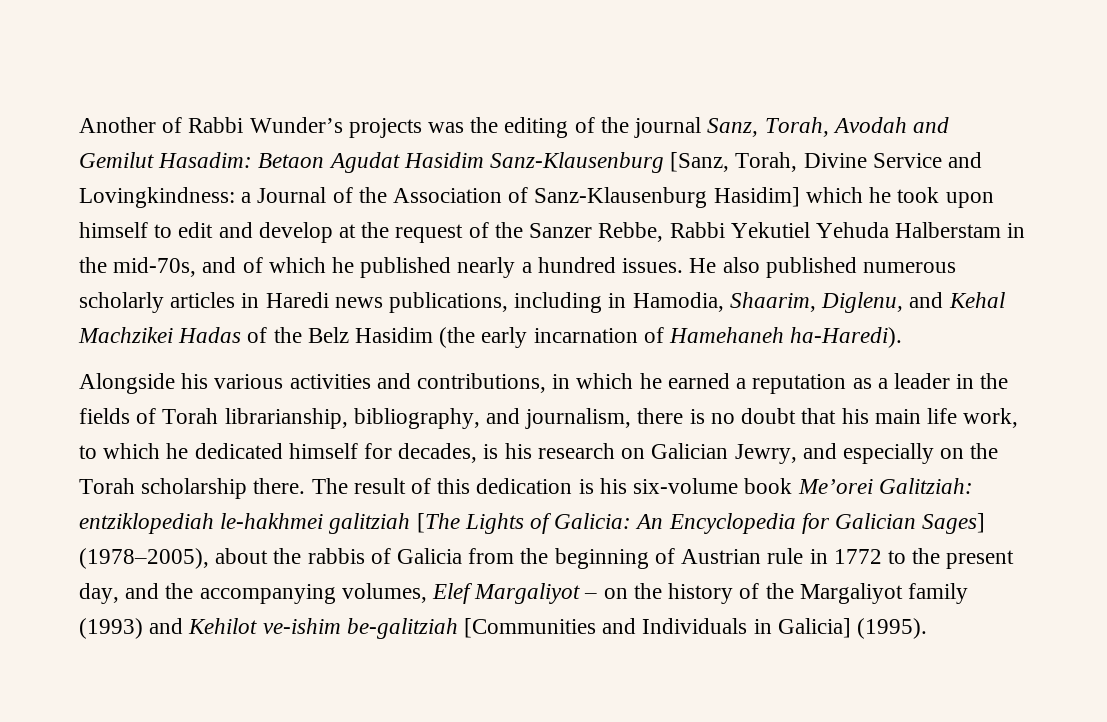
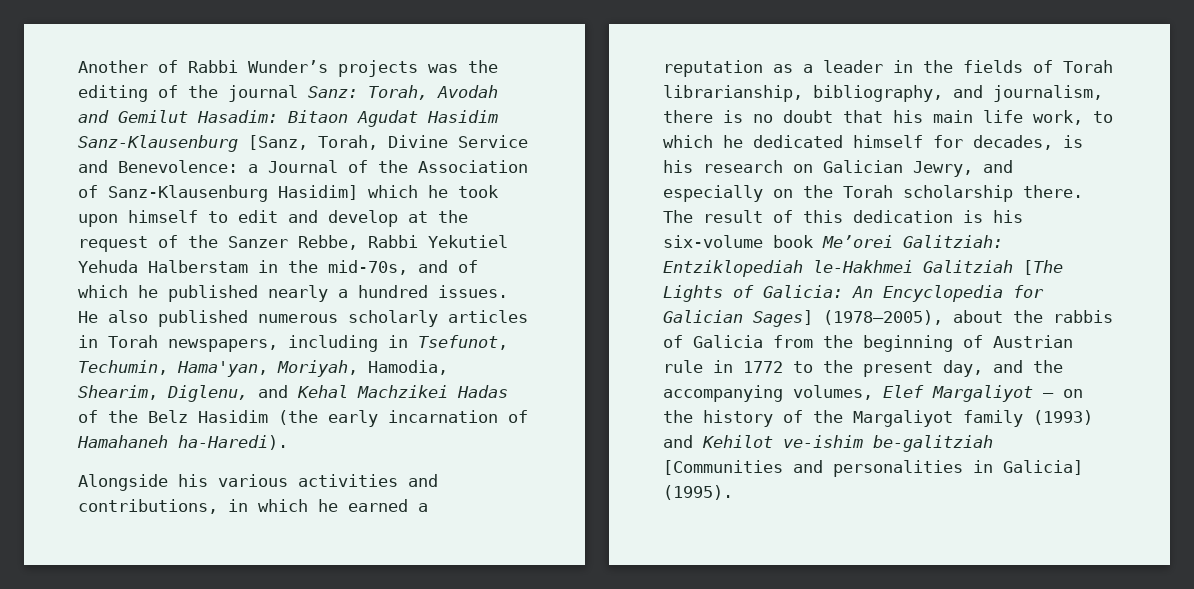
[707,118,759,137] Sanz, -> [308,86,358,98] Sanz:
[258,153,325,168] Betaon -> [288,110,348,123] Bitaon
[79,187,235,208] Lovingkindness: -> [118,160,238,173] Benevolence:
[265,292,816,313] Haredi news publications, including in Hamodia, Shaarim, -> [108,335,508,352] [78,360,448,377] [78,385,158,400] Torah newspapers, including in Tsefunot, Techumin, Hama'yan, Moriyah, Hamodia, Shearim,
[669,327,785,343] Hamehaneh -> [77,435,168,448] Hamahaneh
[79,513,411,534] entziklopediah le-hakhmei galitziah -> [663,260,1013,277] Entziklopediah le-Hakhmei Galitziah
[642,618,748,634] Individuals -> [833,460,963,477] personalities

